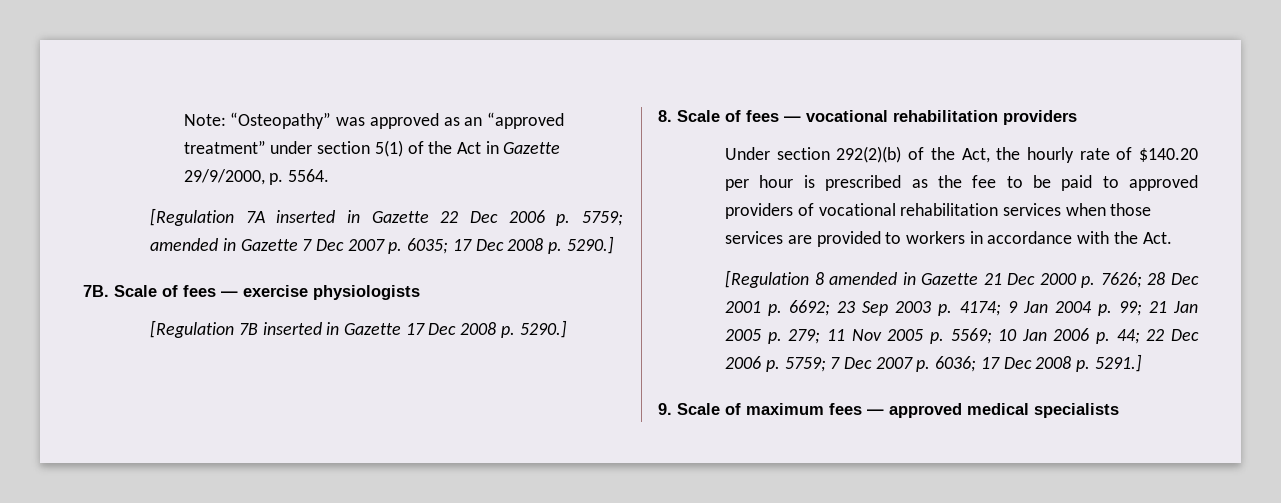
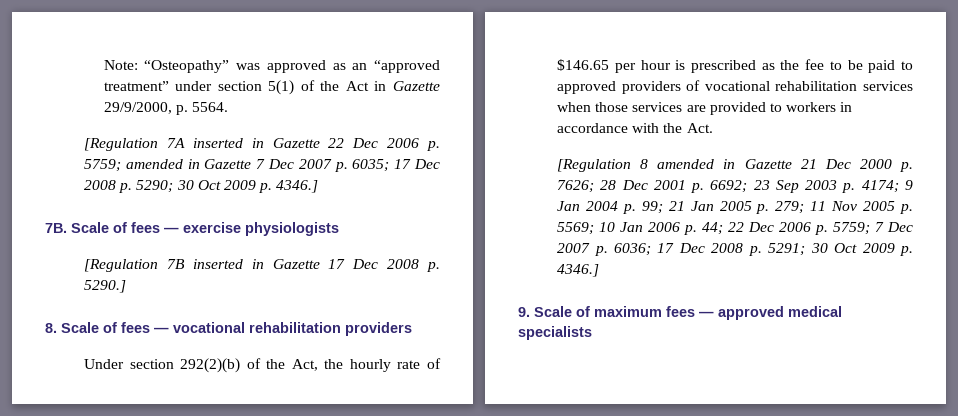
[566,236,614,254] 5290.] -> [136,180,319,193] 5290; 30 Oct 2009 p. 4346.]
[1139,148,1198,162] $140.20 -> [557,59,610,71] $146.65
[1094,354,1142,372] 5291.] -> [768,243,913,256] [557,264,600,277] 5291; 30 Oct 2009 p. 4346.]

